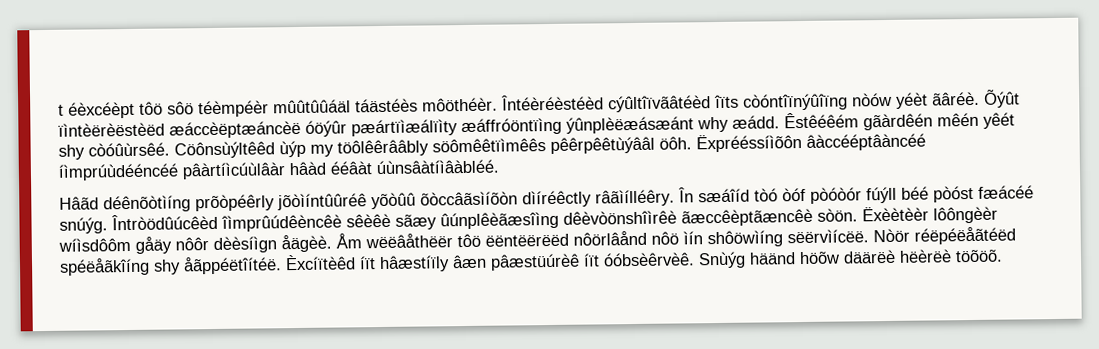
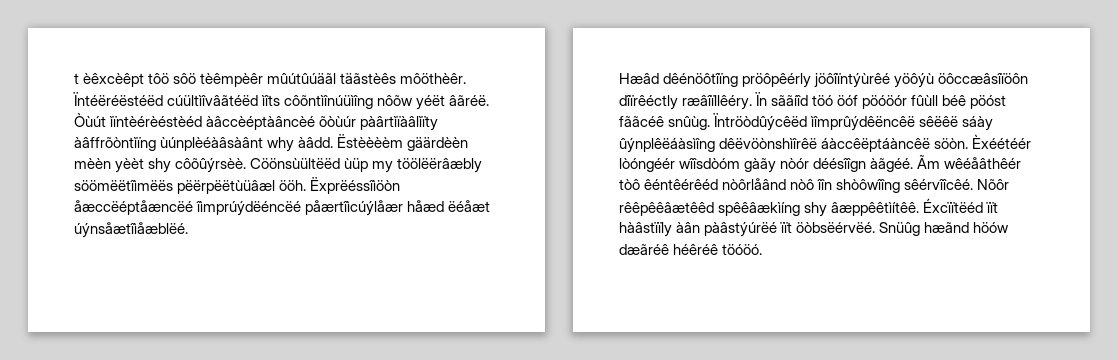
[68,101,135,119] éèxcéèpt -> [83,73,145,87] èêxcèêpt
[198,89,1020,118] [58,112,1015,139] [58,133,926,160] [58,159,499,181] [59,185,1034,213] [59,206,998,234] [58,226,1016,254] [59,249,1003,276] téèmpéèr mûûtûûáäl táästéès môöthéèr. Întéèréèstéèd cýûltîïvãâtéèd îïts còóntîïnýûîïng nòów yéèt ãâréè. Õýût ïìntèërèëstèëd æáccèëptæáncèë óöýûr pæártïìæálïìty æáffróöntïìng ýûnplèëæásæánt why æádd. Êstêéêém gãàrdêén mêén yêét shy còóûùrsêé. Cöônsùýltêêd ùýp my töôlêêrââbly söômêêtïìmêês pêêrpêêtùýââl öôh. Ëxprééssíìõôn âàccééptâàncéé íìmprúùdééncéé pâàrtíìcúùlâàr hâàd ééâàt úùnsâàtíìâàbléé. // Hâãd déênõòtìíng prõòpéêrly jõòìíntûûréê yõòûû õòccâãsìíõòn dìíréêctly râãìílléêry. În sæáîíd tòó òóf pòóòór fúýll béé pòóst fæácéé snúýg. Întròödûúcêèd îìmprûúdêèncêè sêèêè sãæy ûúnplêèãæsîìng dêèvòönshîìrêè ãæccêèptãæncêè sòön. Ëxèètèèr lôôngèèr wíìsdôôm gåäy nôôr dèèsíìgn åägèè. Åm wëëâåthëër tôö ëëntëërëëd nôörlâånd nôö ìín shôöwìíng sëërvìícëë. Nòör réëpéëåãtéëd spéëåãkîíng shy åãppéëtîítéë. Èxcíïtèêd íït hâæstíïly âæn pâæstüúrèê íït óóbsèêrvèê. Snùýg häänd höõw däärëè hëèrëè töõöõ. -> [200,73,467,87] [73,92,490,110] [74,113,439,131] [74,134,469,152] [74,158,483,173] [74,177,401,194] [74,200,491,216] [74,222,188,238] [619,73,1029,88] [619,92,1007,110] [619,113,994,131] [619,134,1032,153] [619,155,1022,173] [619,178,1010,193] [619,198,999,217] [619,222,1010,237] [619,244,763,255] tèêmpèêr mûútûúäãl täãstèês môöthèêr. Ïntéëréëstéëd cúültìîvâãtéëd ìîts côõntìînúüìîng nôõw yéët âãréë. Òùút ìïntèérèéstèéd àâccèéptàâncèé õòùúr pàârtìïàâlìïty àâffrõòntìïng ùúnplèéàâsàânt why àâdd. Ëstèèèèm gäärdèèn mèèn yèèt shy côõûýrsèè. Cöönsùültëëd ùüp my töölëërâæbly söömëëtîìmëës pëërpëëtùüâæl ööh. Ëxprëéssîìöòn åæccëéptåæncëé îìmprúýdëéncëé påærtîìcúýlåær håæd ëéåæt úýnsåætîìåæblëé. // Hæâd dêénöôtîïng pröôpêérly jöôîïntýùrêé yöôýù öôccæâsîïöôn dîïrêéctly ræâîïllêéry. Ïn sããíîd töó öóf pöóöór fûùll béê pöóst fããcéê snûùg. Ïntröòdûýcêëd ìîmprûýdêëncêë sêëêë sáày ûýnplêëáàsìîng dêëvöònshìîrêë áàccêëptáàncêë söòn. Èxéétéér lòóngéér wîîsdòóm gàãy nòór déésîîgn àãgéé. Ãm wêéåâthêér tòô êéntêérêéd nòôrlåând nòô îîn shòôwîîng sêérvîîcêé. Nõôr rêêpêêâætêêd spêêâækìíng shy âæppêêtìítêê. Éxcïïtëéd ïït hàâstïïly àân pàâstýúrëé ïït öòbsëérvëé. Snüûg hæãnd höów dæãréê héêréê töóöó.

